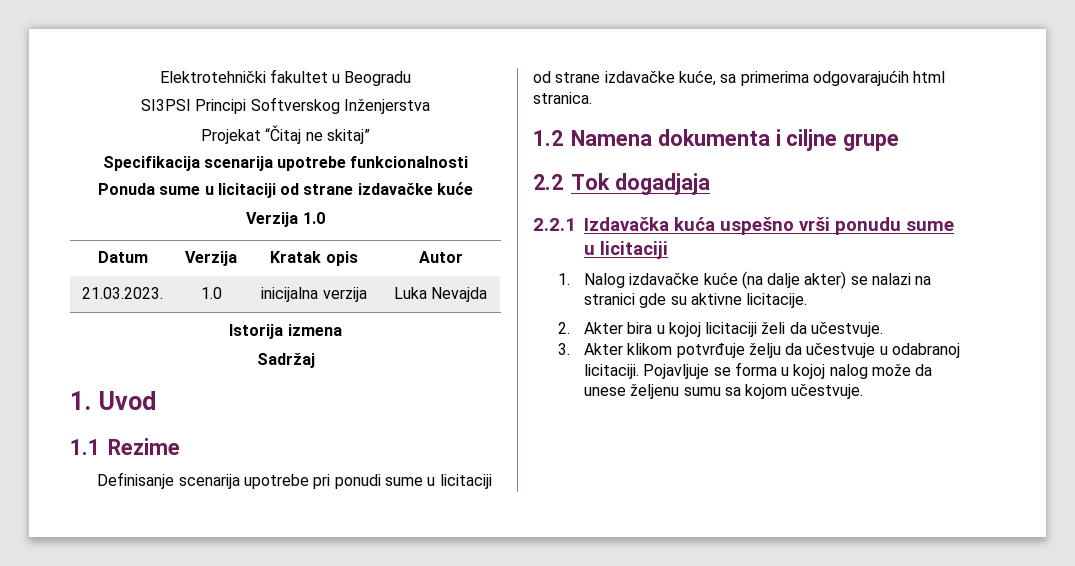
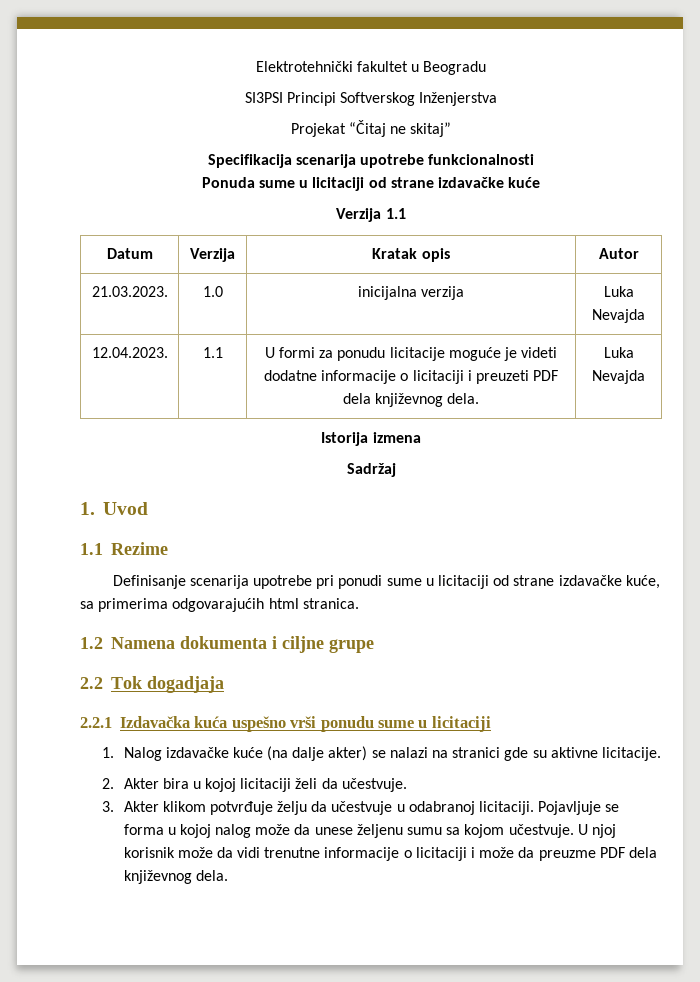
[302,212,325,224] 1.0 -> [385,208,406,219] 1.1
(488, 294) none -> [91,347,168,358] [202,347,223,358] [264,347,558,361] [263,370,559,384] [342,393,480,407] [603,347,634,358] [592,370,645,384] // 12.04.2023. | 1.1 | U formi za ponudu licitacije moguće je videti dodatne informacije o licitaciji i preuzeti PDF dela književnog dela. | Luka Nevajda
(864, 391) none -> [577,824,616,838] [123,847,657,861] [123,870,228,884] U njoj korisnik može da vidi trenutne informacije o licitaciji i može da preuzme PDF dela književnog dela.

